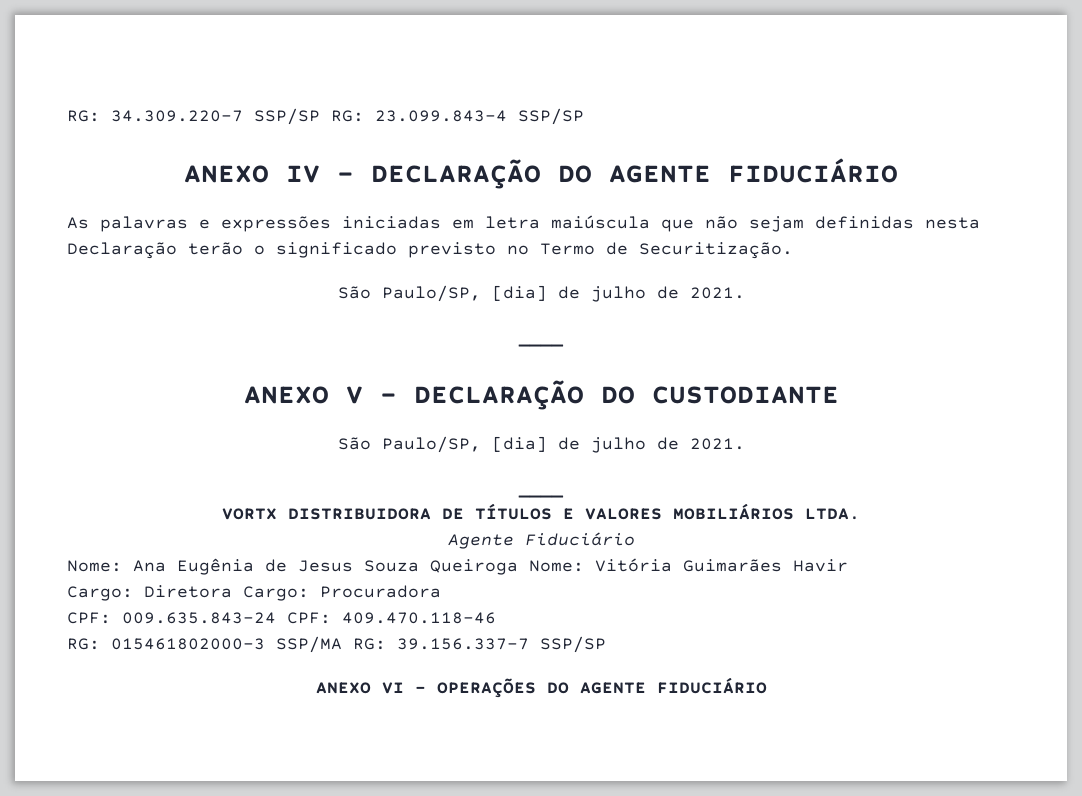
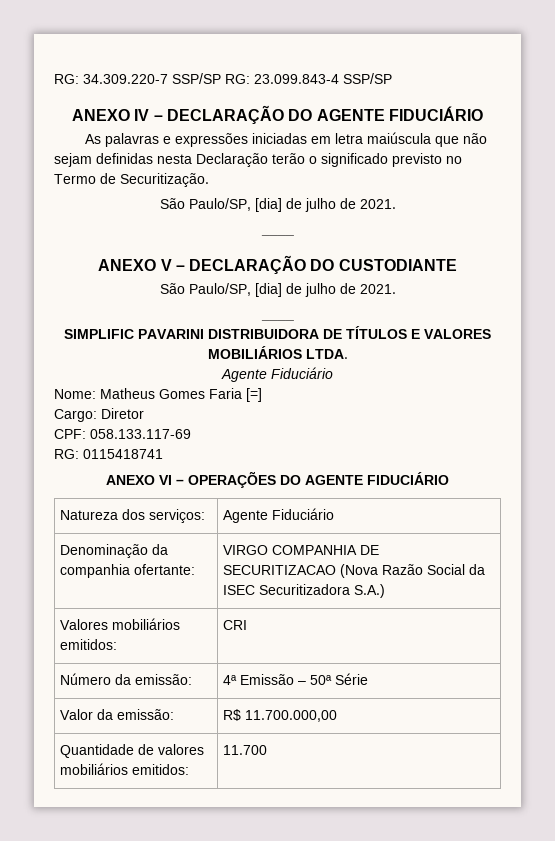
[222,508,277,520] VORTX -> [64,329,204,339] SIMPLIFIC PAVARINI
[133,558,848,575] [67,585,441,601] [67,612,496,624] [67,636,606,653] Ana Eugênia de Jesus Souza Queiroga Nome: Vitória Guimarães Havir // Cargo: Diretora Cargo: Procuradora // CPF: 009.635.843-24 CPF: 409.470.118-46 // RG: 015461802000-3 SSP/MA RG: 39.156.337-7 SSP/SP -> [100,388,262,402] [54,408,144,422] [54,429,191,439] [54,449,163,459] Matheus Gomes Faria [=] // Cargo: Diretor // CPF: 058.133.117-69 // RG: 0115418741
(767, 685) none -> [60,509,206,523] [223,508,335,523] [60,544,169,558] [60,564,196,578] [223,545,380,555] [223,564,486,578] [223,584,386,598] [60,618,181,630] [60,639,118,650] [223,620,248,630] [60,673,193,685] [223,673,369,685] [60,709,175,720] [223,709,338,722] [60,744,205,758] [60,763,190,775] [223,745,268,755] // Natureza dos serviços: | Agente Fiduciário // Denominação da companhia ofertante: | VIRGO COMPANHIA DE SECURITIZACAO (Nova Razão Social da ISEC Securitizadora S.A.) // Valores mobiliários emitidos: | CRI // Número da emissão: | 4ª Emissão – 50ª Série // Valor da emissão: | R$ 11.700.000,00 // Quantidade de valores mobiliários emitidos: | 11.700

